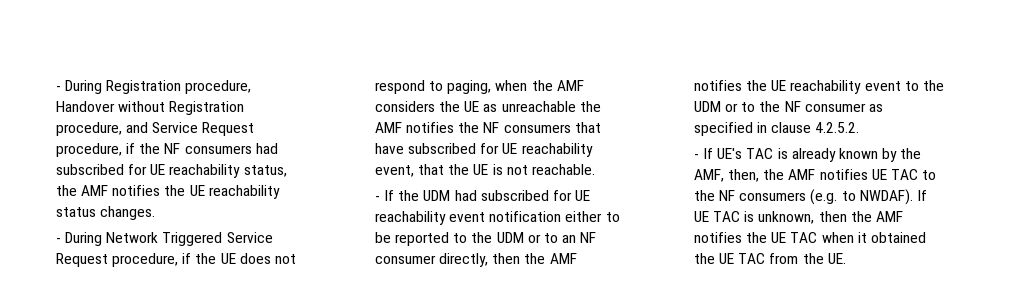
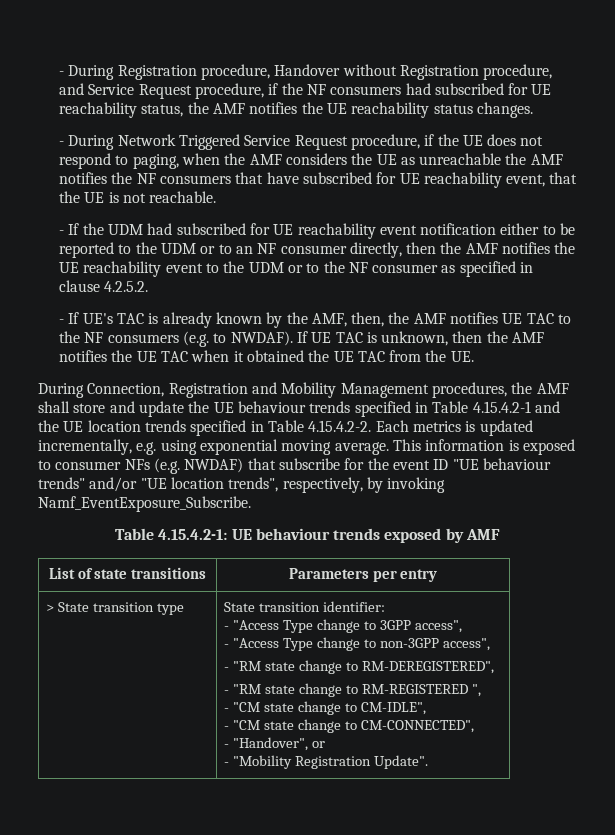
(846, 258) none -> [38,382,569,398] [38,401,560,417] [38,420,533,436] [38,439,575,455] [38,458,551,474] [38,477,446,493] [38,496,251,512] [114,528,501,543] [48,567,207,579] [288,568,438,582] [46,602,184,615] [224,601,385,612] [224,619,462,633] [224,637,490,651] [224,660,494,674] [224,683,481,697] [224,701,426,715] [224,719,474,733] [224,737,325,751] [224,755,428,769] // During Connection, Registration and Mobility Management procedures, the AMF shall store and update the UE behaviour trends specified in Table 4.15.4.2-1 and the UE location trends specified in Table 4.15.4.2-2. Each metrics is updated incrementally, e.g. using exponential moving average. This information is exposed to consumer NFs (e.g. NWDAF) that subscribe for the event ID "UE behaviour trends" and/or "UE location trends", respectively, by invoking Namf_EventExposure_Subscribe. // Table 4.15.4.2-1: UE behaviour trends exposed by AMF // List of state transitions | Parameters per entry // > State transition type | State transition identifier: // - "Access Type change to 3GPP access", // - "Access Type change to non-3GPP access", // - "RM state change to RM-DEREGISTERED", // - "RM state change to RM-REGISTERED ", // - "CM state change to CM-IDLE", // - "CM state change to CM-CONNECTED", // - "Handover", or // - "Mobility Registration Update".

